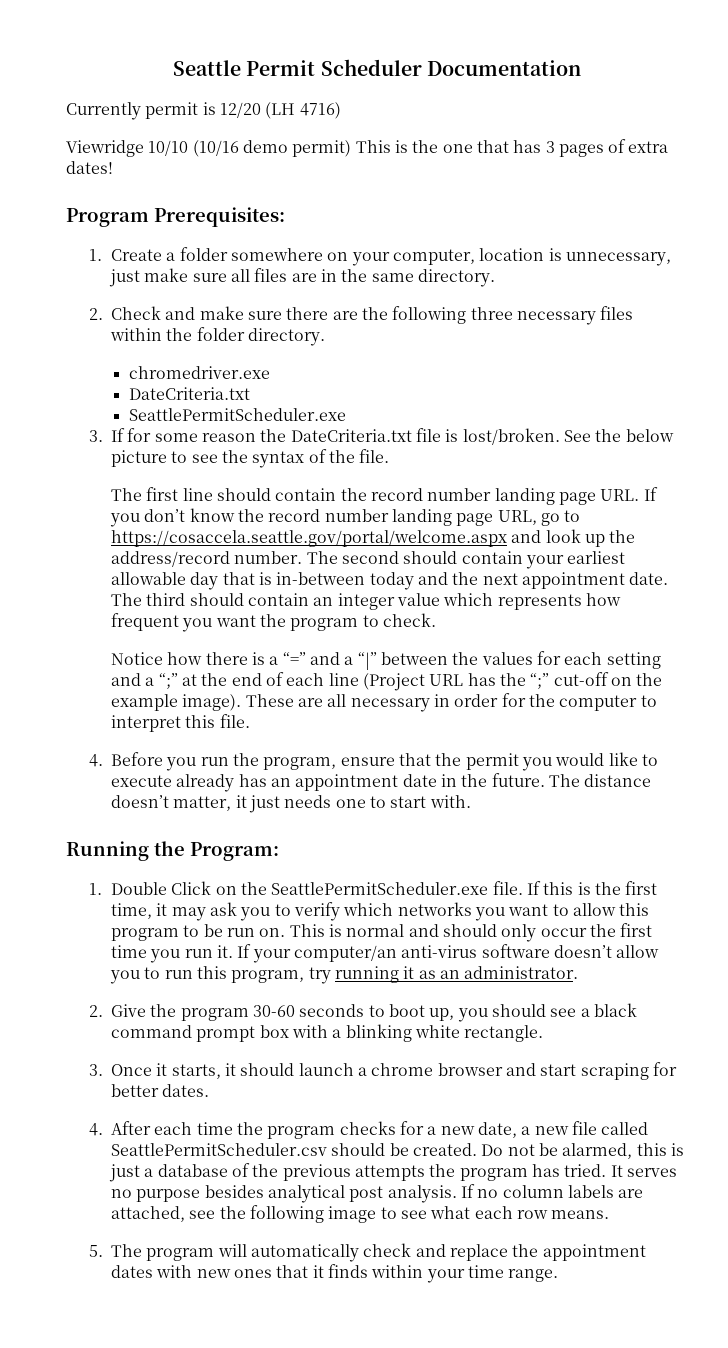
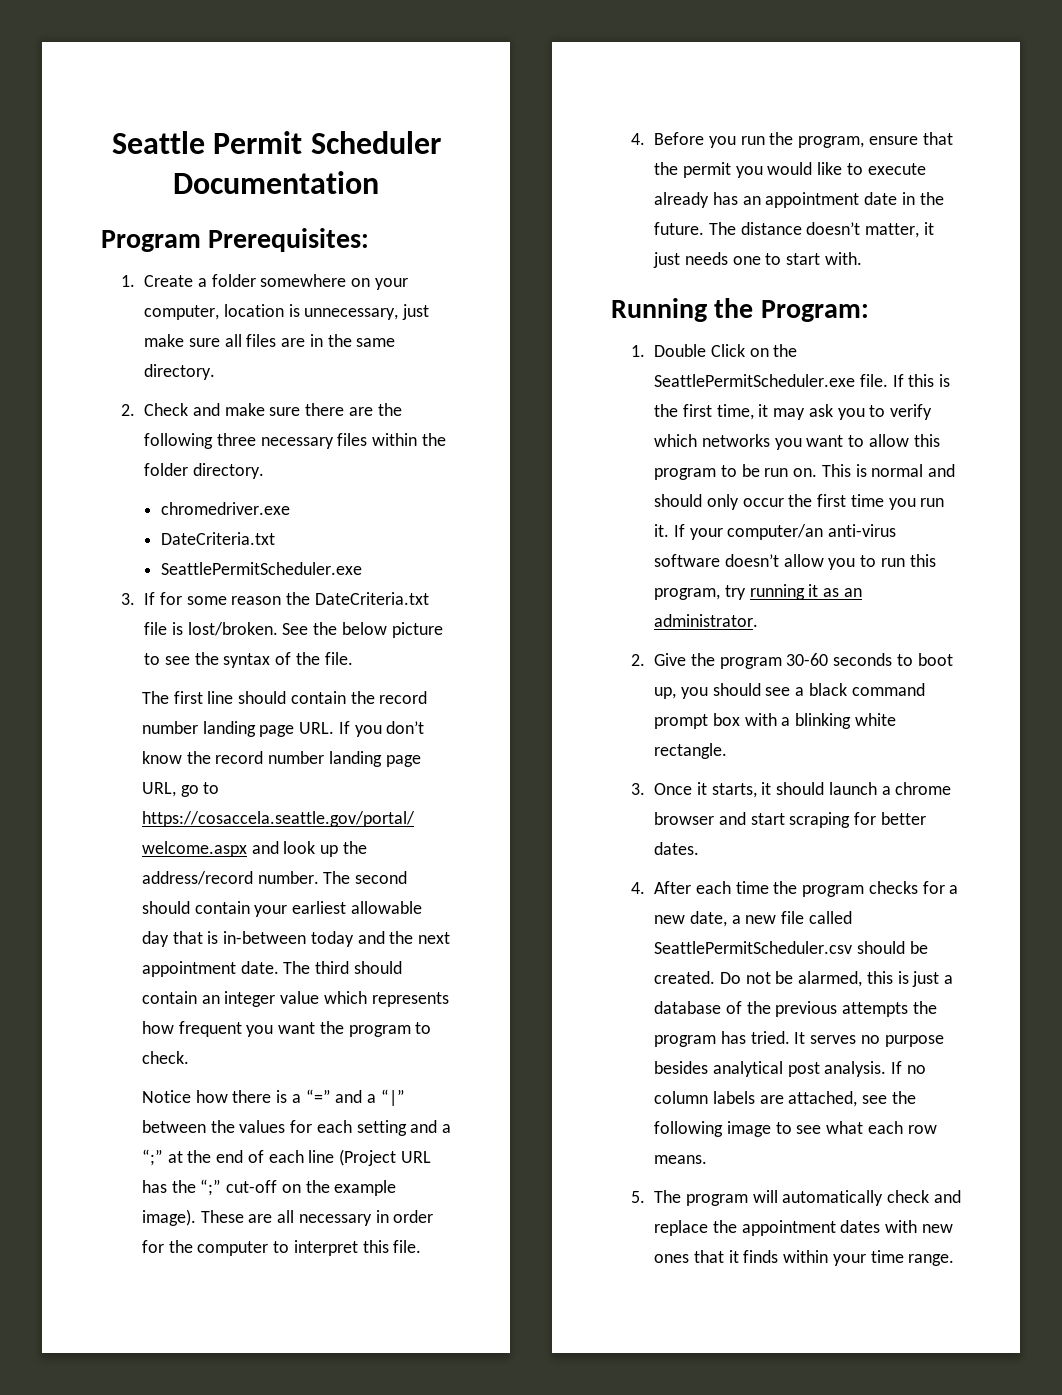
[66,102,341,120] [66,139,669,157] [66,161,113,174] // Currently permit is 12/20 (LH 4716) // Viewridge 10/10 (10/16 demo permit) This is the one that has 3 pages of extra dates! -> (379, 182) none

